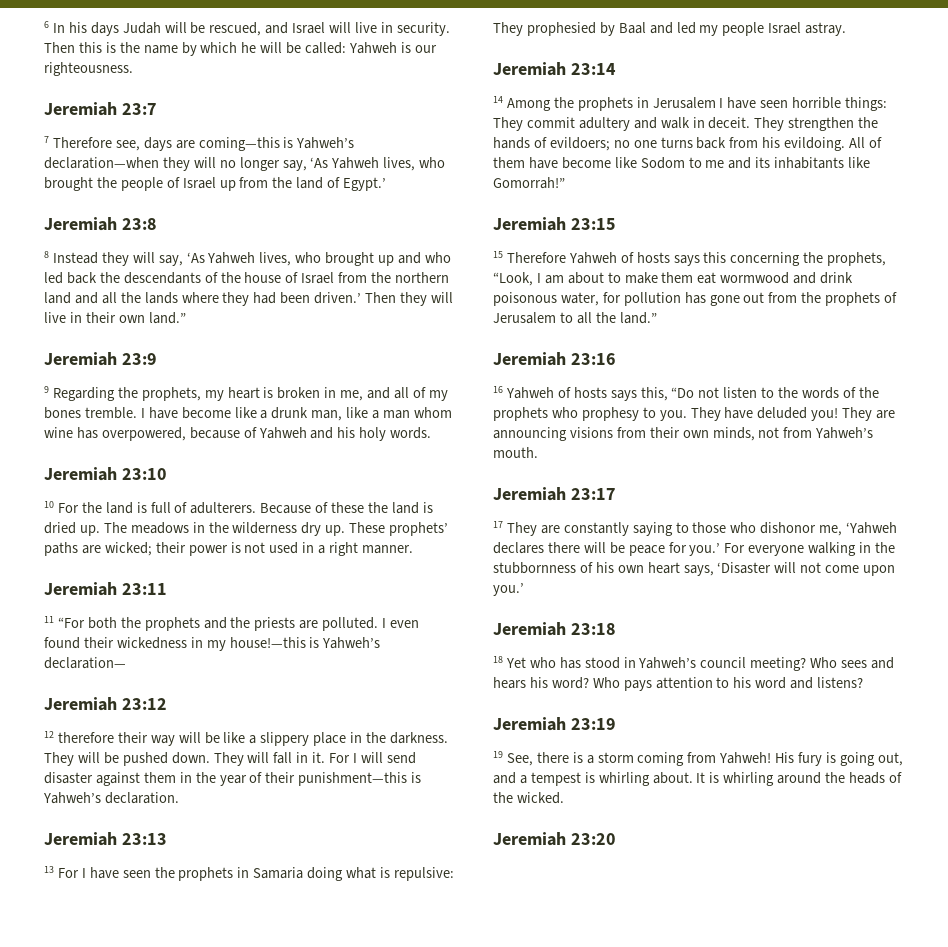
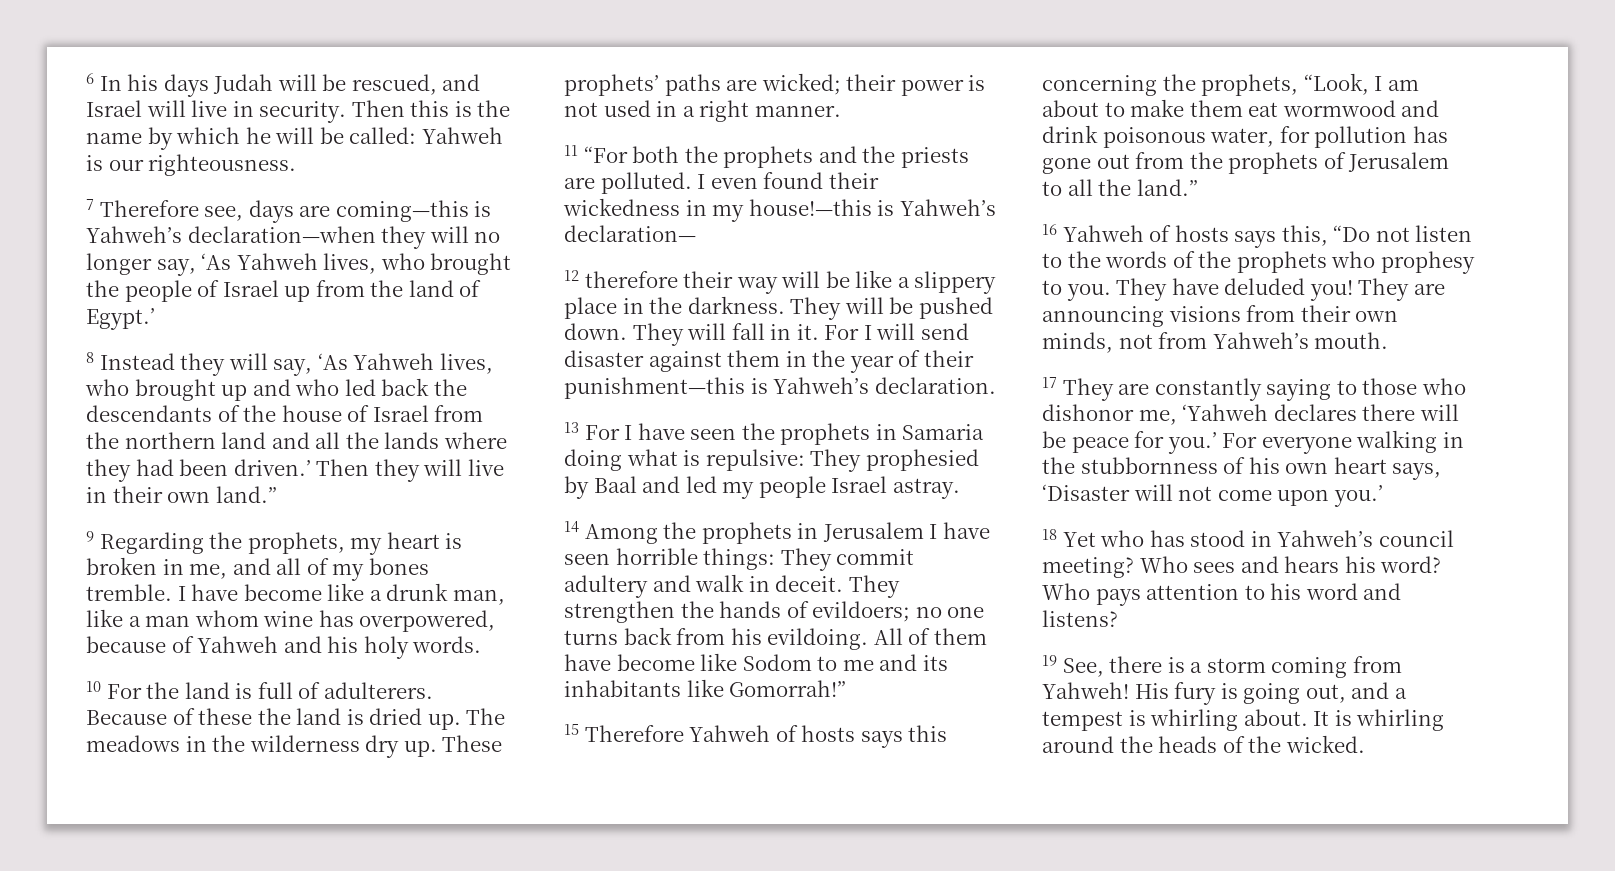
[44,102,157,116] // Jeremiah 23:7 -> (297, 165) none
[44,217,157,231] // Jeremiah 23:8 -> (155, 319) none
[44,352,157,366] // Jeremiah 23:9 -> (277, 494) none
[44,467,167,481] // Jeremiah 23:10 -> (482, 644) none
[44,582,167,596] // Jeremiah 23:11 -> (841, 111) none
[44,697,167,711] // Jeremiah 23:12 -> (696, 233) none
[44,832,167,846] // Jeremiah 23:13 -> (996, 385) none
[493,62,616,76] // Jeremiah 23:14 -> (960, 488) none
[493,217,616,231] // Jeremiah 23:15 -> (847, 688) none
[493,352,616,366] // Jeremiah 23:16 -> (1198, 187) none
[493,487,616,501] // Jeremiah 23:17 -> (1389, 340) none
[493,622,616,636] // Jeremiah 23:18 -> (1383, 496) none
[493,717,616,731] // Jeremiah 23:19 -> (1118, 618) none
[493,832,616,846] // Jeremiah 23:20 -> (1365, 744) none

